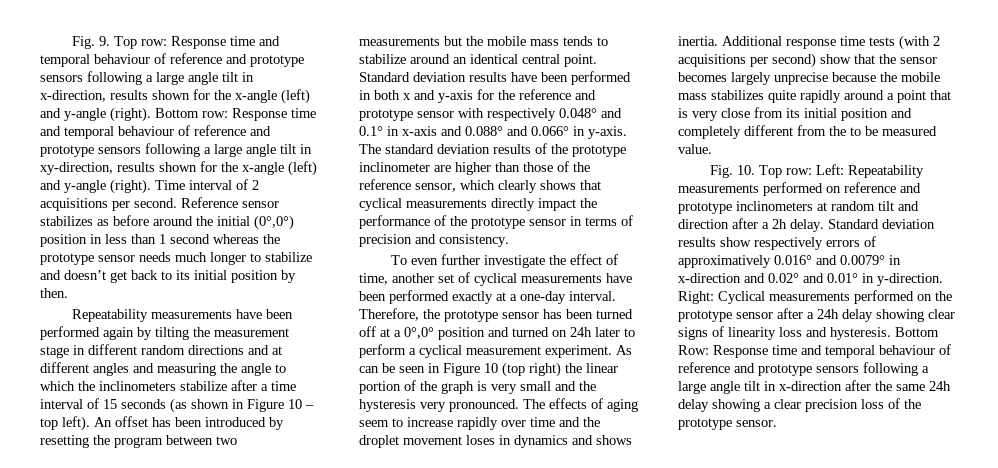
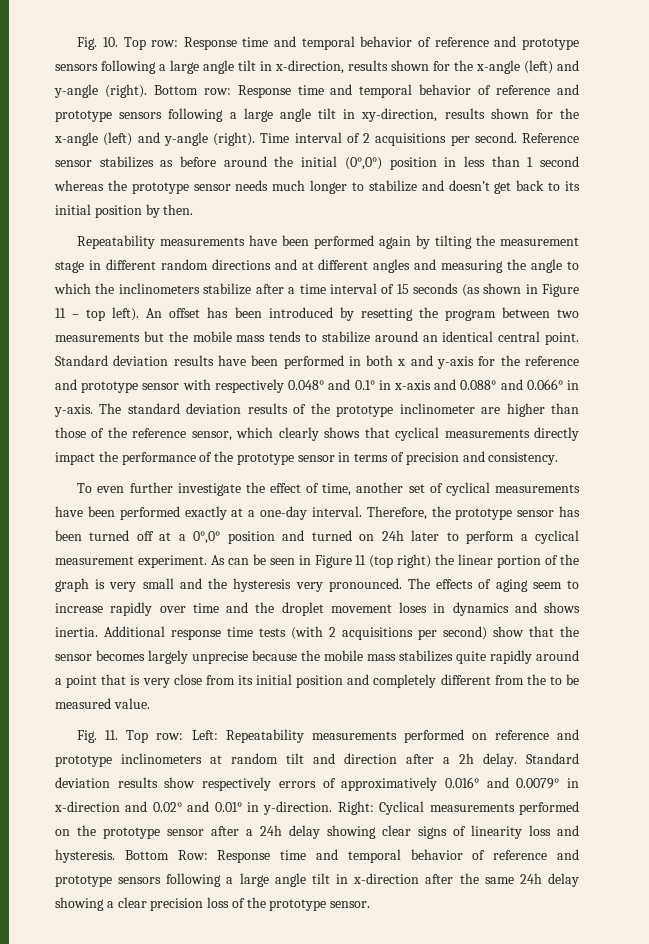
[72,36,111,49] Fig. 9. -> [77,37,118,50] Fig. 10.
[94,54,150,64] behaviour -> [360,36,413,47] behavior
[118,126,174,136] behaviour -> [419,84,472,95] behavior
[288,399,302,409] 10 -> [55,308,66,318] 11
[484,363,498,373] 10 -> [355,555,367,565] 11
[737,165,756,175] 10. -> [105,730,119,740] 11.
[879,345,935,355] behaviour -> [410,849,463,860] behavior

